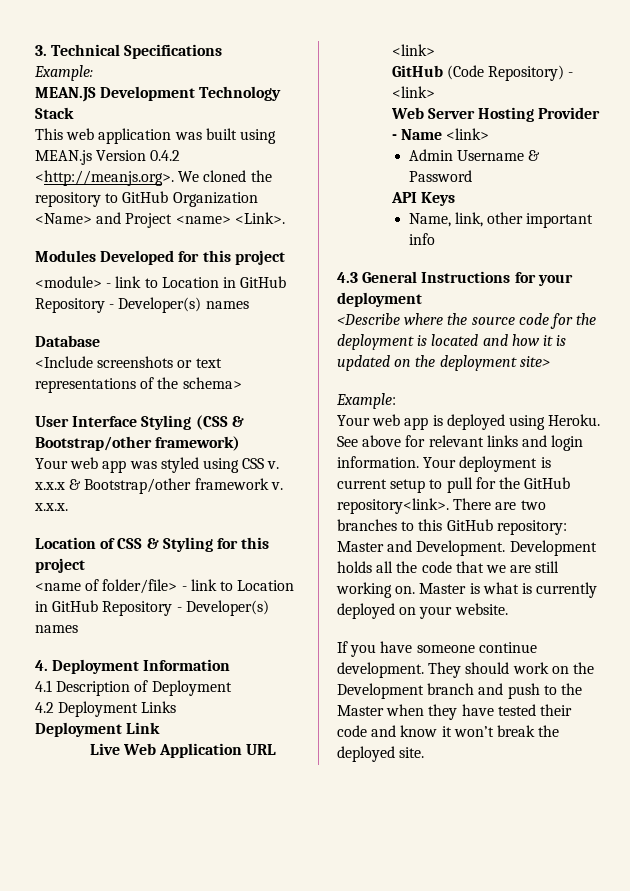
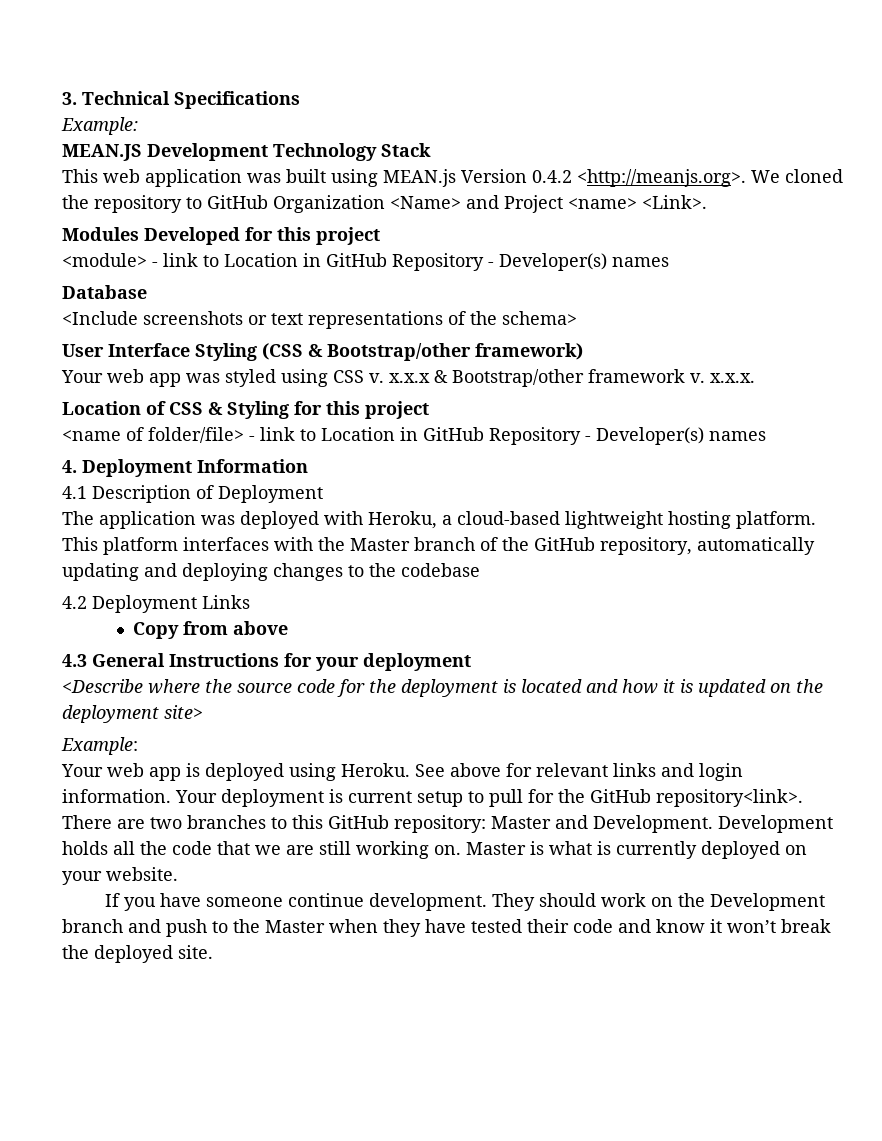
[35,701,177,717] [35,722,161,737] [89,743,277,758] [391,44,435,56] [391,65,574,81] [391,86,435,98] [390,107,601,122] [391,128,490,140] [408,149,541,161] [408,170,472,182] [390,192,455,206] [408,212,594,228] [408,233,435,245] 4.2 Deployment Links // Deployment Link // Live Web Application URL <link> // GitHub (Code Repository) - <link> // Web Server Hosting Provider - Name <link> // Admin Username & Password // API Keys // Name, link, other important info -> [62,511,816,529] [62,537,815,555] [62,563,480,581] [62,595,250,613] [133,621,289,639] The application was deployed with Heroku, a cloud-based lightweight hosting platform. This platform interfaces with the Master branch of the GitHub repository, automatically updating and deploying changes to the codebase // 4.2 Deployment Links // Copy from above

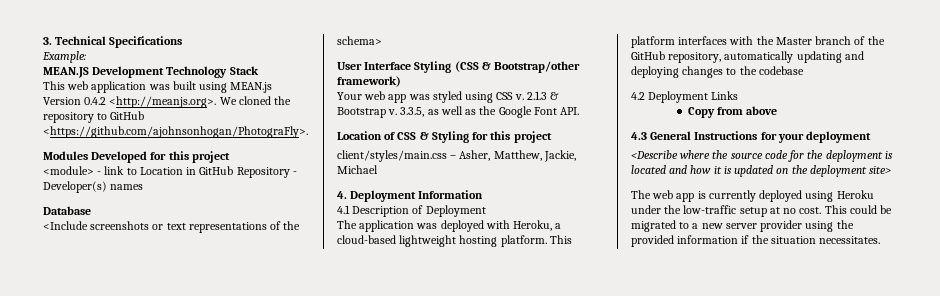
[273,195,707,213] Organization <Name> and Project <name> <Link>. -> [43,126,308,138] <https://github.com/ajohnsonhogan/PhotograFly>.
[389,369,755,387] x.x.x & Bootstrap/other framework v. x.x.x. -> [526,91,560,100] [337,106,580,118] 2.1.3 & Bootstrap v. 3.3.5, as well as the Google Font API.
[62,427,766,445] <name of folder/file> - link to Location in GitHub Repository - Developer(s) names -> [337,150,576,162] [337,165,378,174] client/styles/main.css – Asher, Matthew, Jackie, Michael
[61,737,138,755] [61,764,103,777] Example: // Your -> [631,190,651,199] The
(200, 770) none -> [708,190,756,202] currently
[341,763,743,781] [62,789,803,807] [62,815,833,833] [62,841,807,859] [62,867,178,885] [104,893,825,911] [62,919,831,937] [62,945,213,963] Heroku. See above for relevant links and login information. Your deployment is current setup to pull for the GitHub repository<link>. There are two branches to this GitHub repository: Master and Development. Development holds all the code that we are still working on. Master is what is currently deployed on your website. // If you have someone continue development. They should work on the Development branch and push to the Master when they have tested their code and know it won’t break the deployed site. -> [836,190,874,199] [631,205,893,217] [631,220,854,232] [631,235,881,247] Heroku under the low-traffic setup at no cost. This could be migrated to a new server provider using the provided information if the situation necessitates.

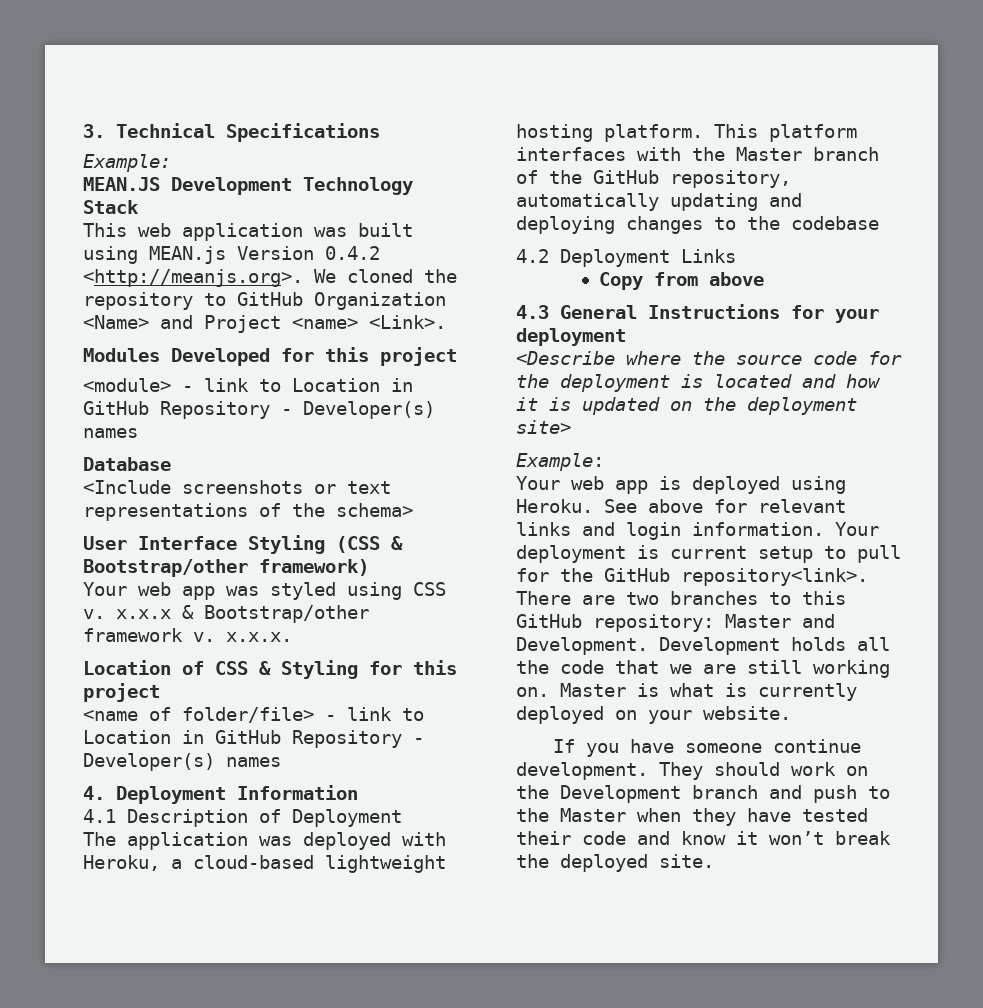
[43,126,308,138] <https://github.com/ajohnsonhogan/PhotograFly>. -> [314,292,446,310] [83,315,446,333] Organization <Name> and Project <name> <Link>.
[526,91,560,100] [337,106,580,118] 2.1.3 & Bootstrap v. 3.3.5, as well as the Google Font API. -> [116,605,369,623] [83,628,292,642] x.x.x & Bootstrap/other framework v. x.x.x.
[337,150,576,162] [337,165,378,174] client/styles/main.css – Asher, Matthew, Jackie, Michael -> [83,707,424,723] [83,730,424,748] [83,753,281,771] <name of folder/file> - link to Location in GitHub Repository - Developer(s) names
[631,190,651,199] The -> [516,453,604,471] [516,476,560,490] Example: // Your
[708,190,874,202] [631,205,893,217] [631,220,854,232] [631,235,881,247] currently deployed using Heroku under the low-traffic setup at no cost. This could be migrated to a new server provider using the provided information if the situation necessitates. -> [692,476,846,494] [516,499,846,513] [516,522,879,540] [516,545,901,563] [516,568,868,586] [516,591,846,605] [516,614,835,632] [516,637,890,655] [516,660,890,678] [516,683,857,701] [516,706,791,724] [552,739,861,757] [516,762,868,780] [516,785,890,803] [516,808,868,826] [516,831,891,845] [516,854,714,872] deployed using Heroku. See above for relevant links and login information. Your deployment is current setup to pull for the GitHub repository<link>. There are two branches to this GitHub repository: Master and Development. Development holds all the code that we are still working on. Master is what is currently deployed on your website. // If you have someone continue development. They should work on the Development branch and push to the Master when they have tested their code and know it won’t break the deployed site.

